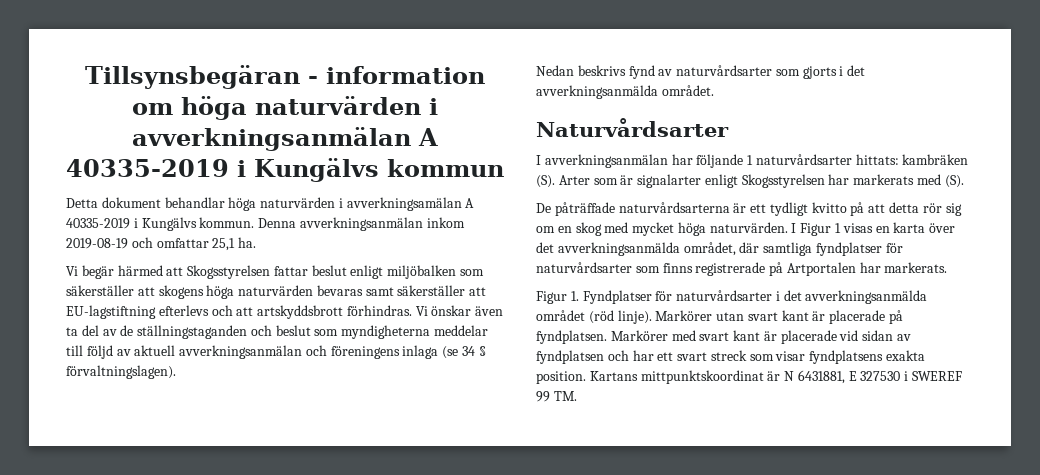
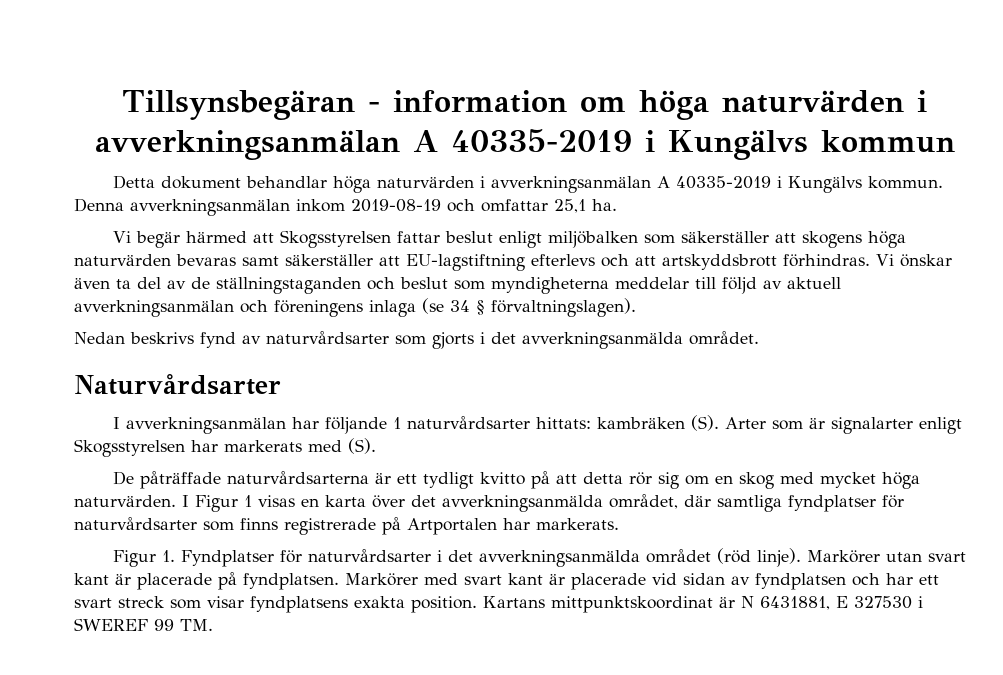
[346,197,462,211] avverkningsamälan -> [490,176,651,193] avverkningsanmälan

